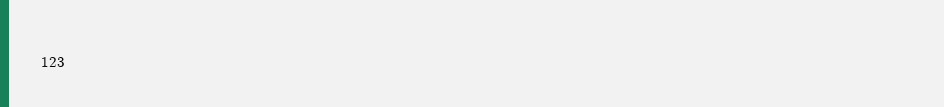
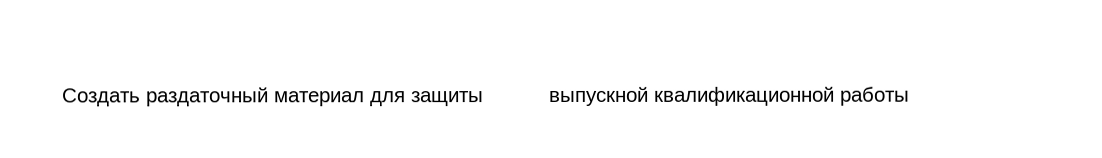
[41,57,65,67] 123 -> [62,86,910,107] Создать раздаточный материал для защиты выпускной квалификационной работы

